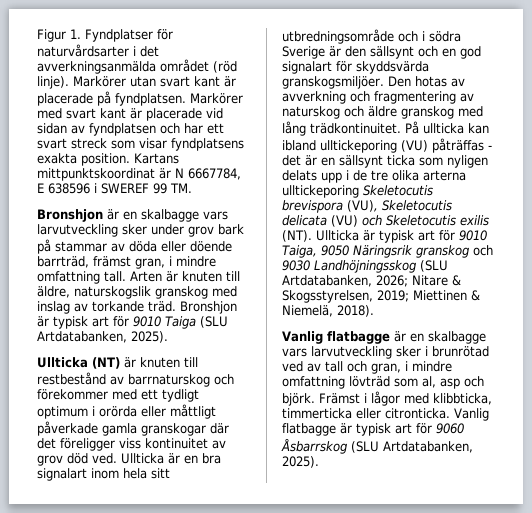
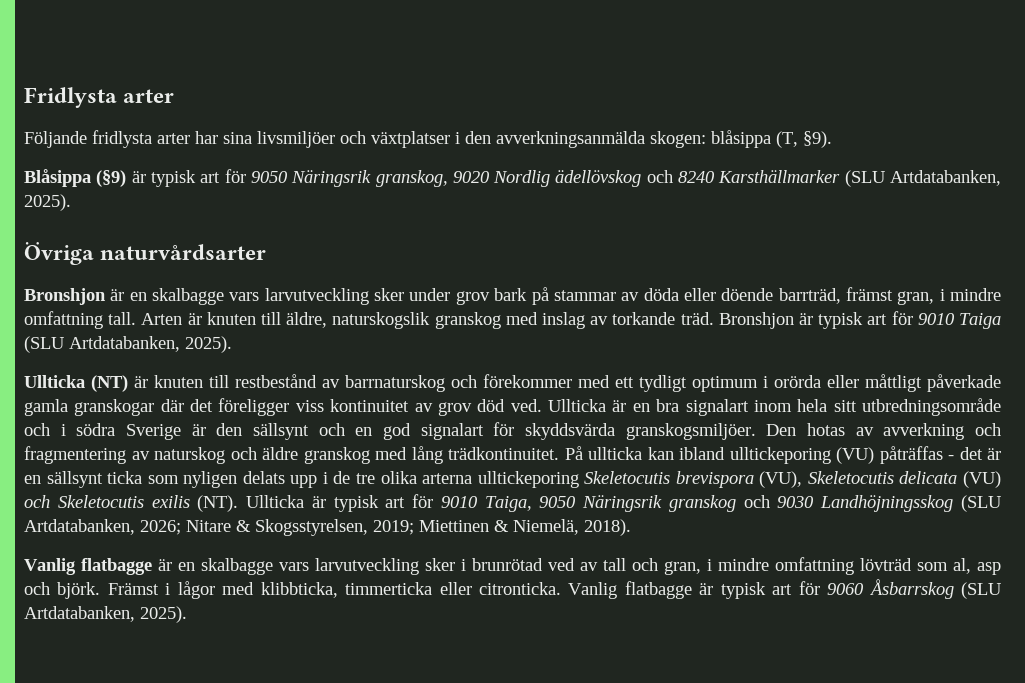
[37,29,173,42] [37,44,159,57] [37,59,237,74] [37,76,236,89] [37,91,243,106] [37,108,223,121] [37,123,224,136] [37,138,244,151] [37,153,179,166] [37,168,241,181] [37,183,192,194] Figur 1. Fyndplatser för naturvårdsarter i det avverkningsanmälda området (röd linje). Markörer utan svart kant är placerade på fyndplatsen. Markörer med svart kant är placerade vid sidan av fyndplatsen och har ett svart streck som visar fyndplatsens exakta position. Kartans mittpunktskoordinat är N 6667784, E 638596 i SWEREF 99 TM. -> [24,87,175,108] [24,130,832,148] [24,169,1001,187] [24,194,71,211] [24,242,267,265] Fridlysta arter // Följande fridlysta arter har sina livsmiljöer och växtplatser i den avverkningsanmälda skogen: blåsippa (T, §9). // Blåsippa (§9) är typisk art för 9050 Näringsrik granskog, 9020 Nordlig ädellövskog och 8240 Karsthällmarker (SLU Artdatabanken, 2025). // Övriga naturvårdsarter

